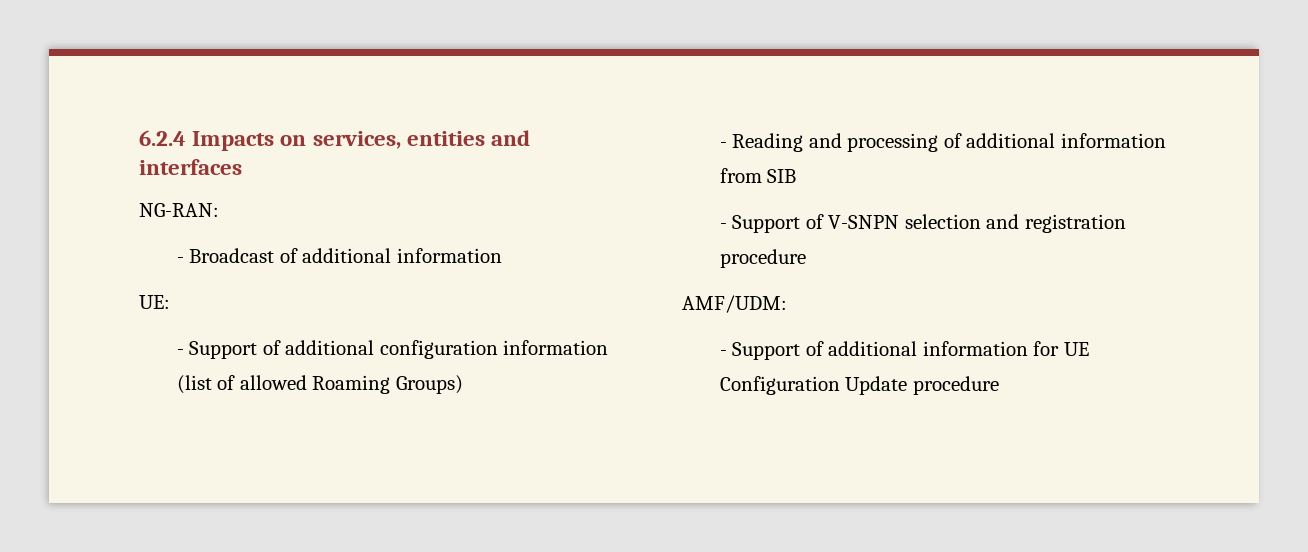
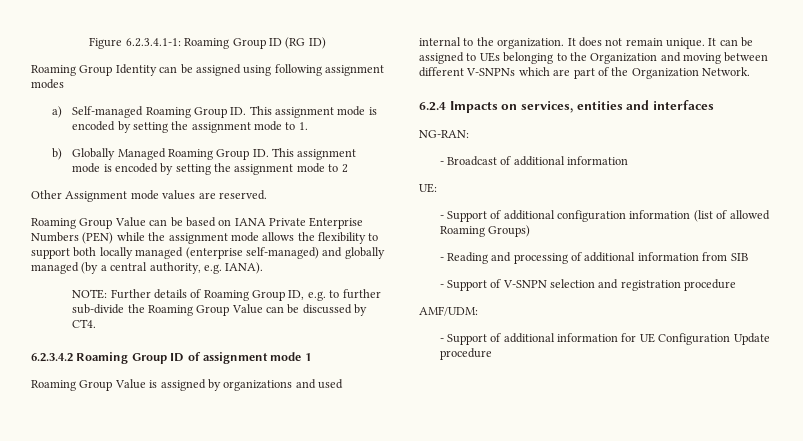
(139, 138) none -> [89,37,326,49] [31,64,384,76] [31,79,64,89] [51,106,377,118] [72,121,308,133] [51,148,357,160] [72,163,348,175] [31,190,267,202] [31,217,364,229] [31,232,379,244] [31,247,385,259] [31,262,264,274] [72,289,381,301] [72,304,368,316] [72,319,97,328] [31,352,311,364] [31,379,343,391] [419,37,754,49] [419,52,769,64] [419,67,750,79] Figure 6.2.3.4.1-1: Roaming Group ID (RG ID) // Roaming Group Identity can be assigned using following assignment modes // a) Self-managed Roaming Group ID. This assignment mode is encoded by setting the assignment mode to 1. // b) Globally Managed Roaming Group ID. This assignment mode is encoded by setting the assignment mode to 2 // Other Assignment mode values are reserved. // Roaming Group Value can be based on IANA Private Enterprise Numbers (PEN) while the assignment mode allows the flexibility to support both locally managed (enterprise self-managed) and globally managed (by a central authority, e.g. IANA). // NOTE: Further details of Roaming Group ID, e.g. to further sub-divide the Roaming Group Value can be discussed by CT4. // 6.2.3.4.2 Roaming Group ID of assignment mode 1 // Roaming Group Value is assigned by organizations and used internal to the organization. It does not remain unique. It can be assigned to UEs belonging to the Organization and moving between different V-SNPNs which are part of the Organization Network. //

